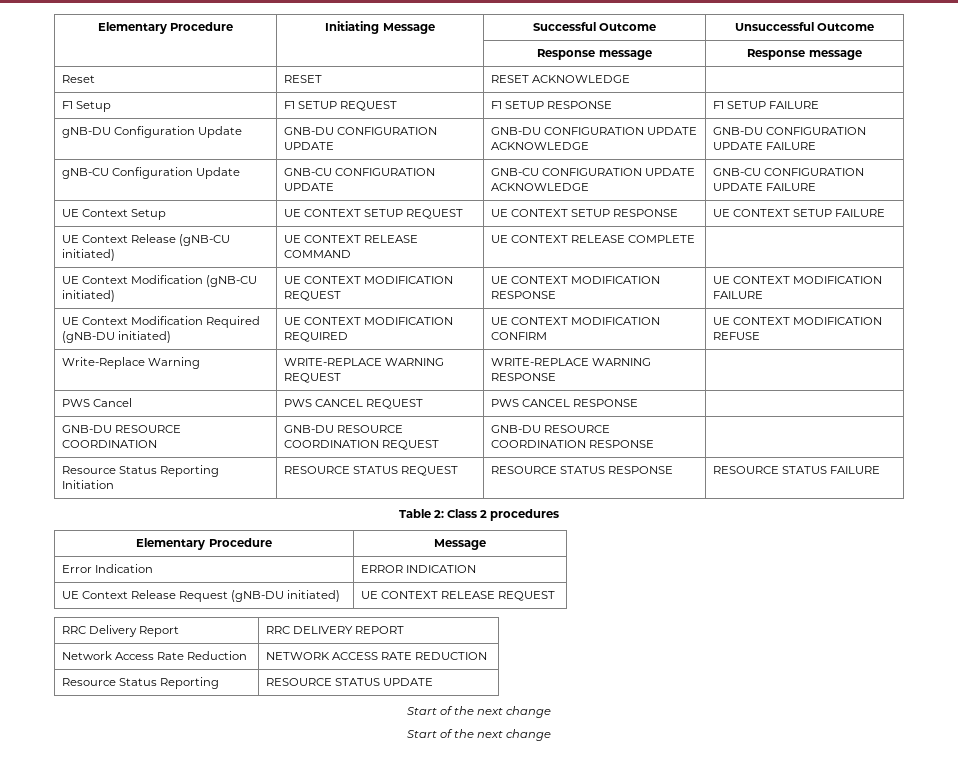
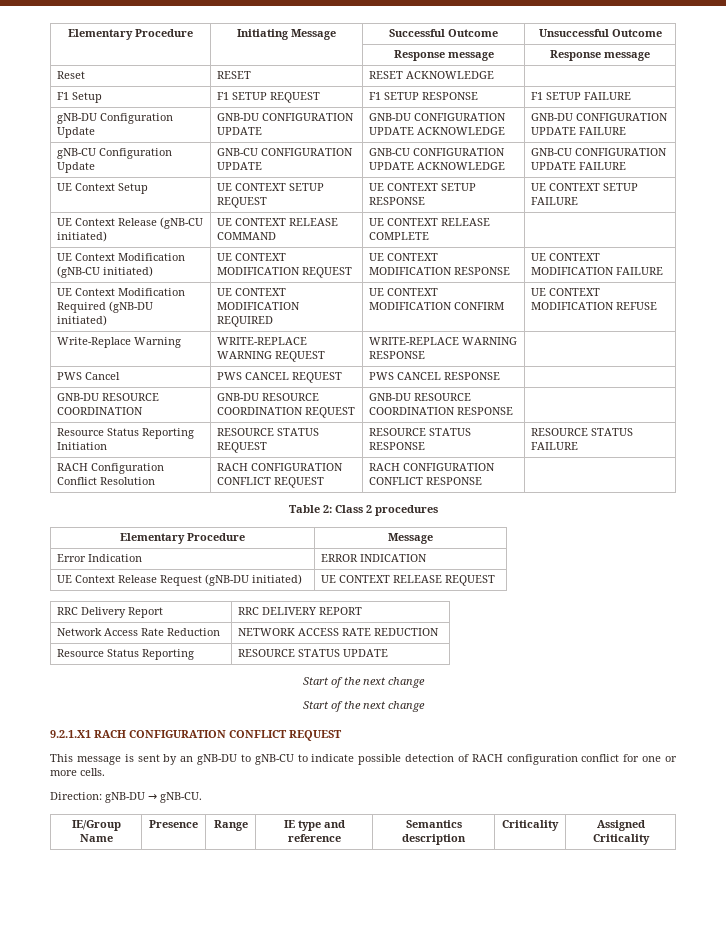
(880, 470) none -> [57,463,165,474] [57,477,156,485] [217,463,344,471] [217,477,325,488] [369,463,496,471] [369,477,483,485] // RACH Configuration Conflict Resolution | RACH CONFIGURATION CONFLICT REQUEST | RACH CONFIGURATION CONFLICT RESPONSE |
(552, 735) none -> [50,730,342,741] [50,754,678,765] [50,768,105,776] [50,792,202,803] [71,820,121,831] [79,834,113,842] [149,820,198,828] [213,820,248,831] [283,820,345,831] [287,834,341,842] [405,820,462,828] [402,834,466,845] [502,820,559,831] [596,820,645,831] [592,834,650,845] // 9.2.1.X1 RACH CONFIGURATION CONFLICT REQUEST // This message is sent by an gNB-DU to gNB-CU to indicate possible detection of RACH configuration conflict for one or more cells. // Direction: gNB-DU → gNB-CU. // IE/Group Name | Presence | Range | IE type and reference | Semantics description | Criticality | Assigned Criticality

